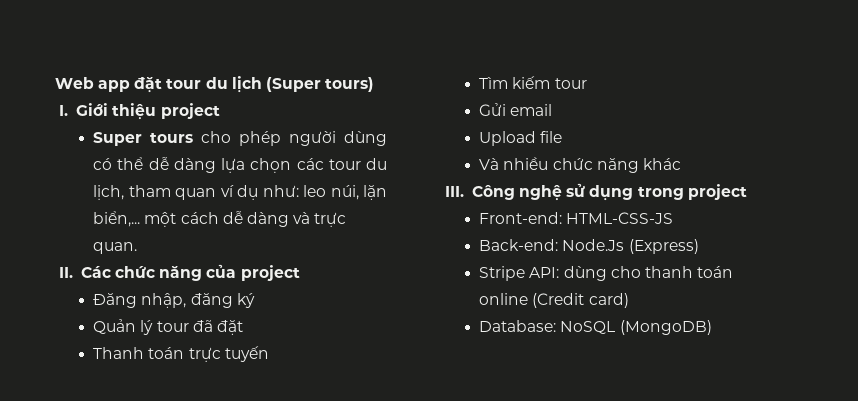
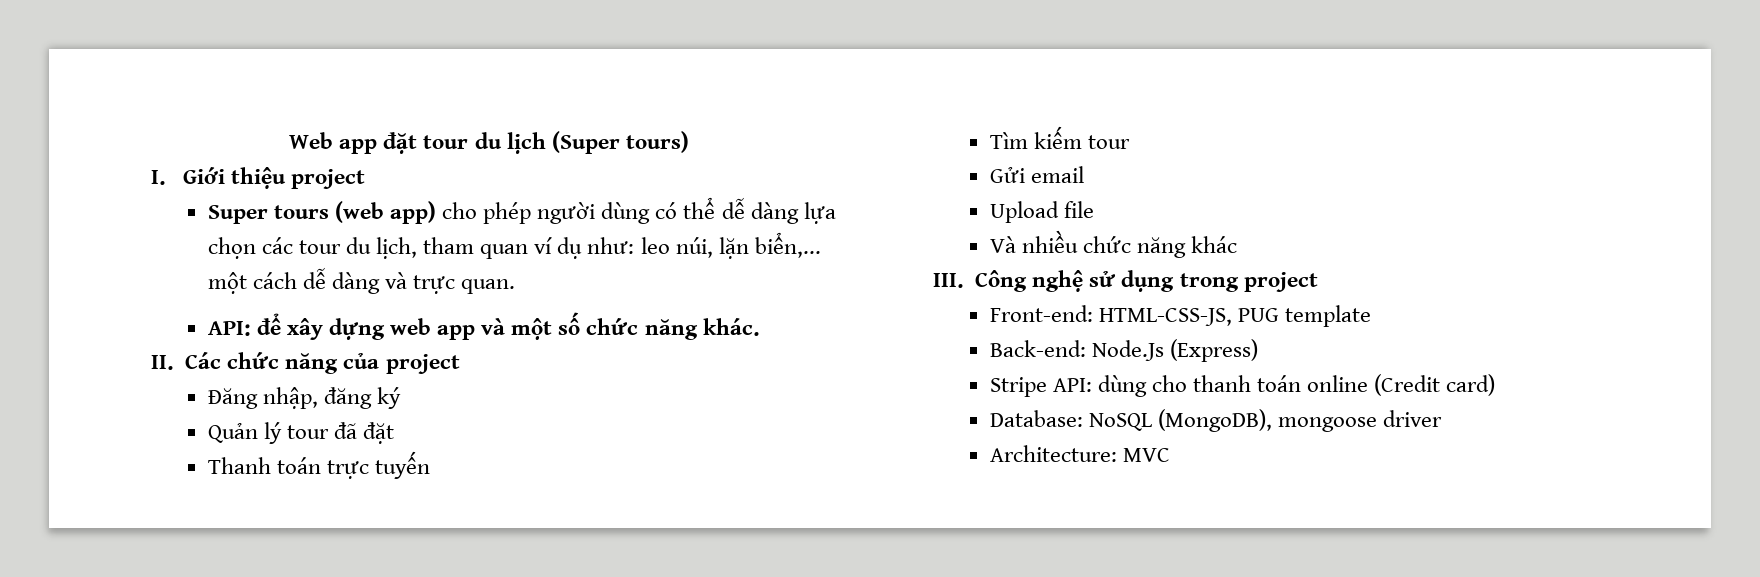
(194, 137) none -> [334,201,436,224] (web app)
(138, 248) none -> [207,312,760,340] // API: để xây dựng web app và một số chức năng khác.
[566,212,674,224] HTML-CSS-JS -> [1098,305,1371,327] HTML-CSS-JS, PUG template
[619,320,712,335] (MongoDB) -> [1157,409,1443,432] [989,445,1170,462] (MongoDB), mongoose driver // Architecture: MVC

